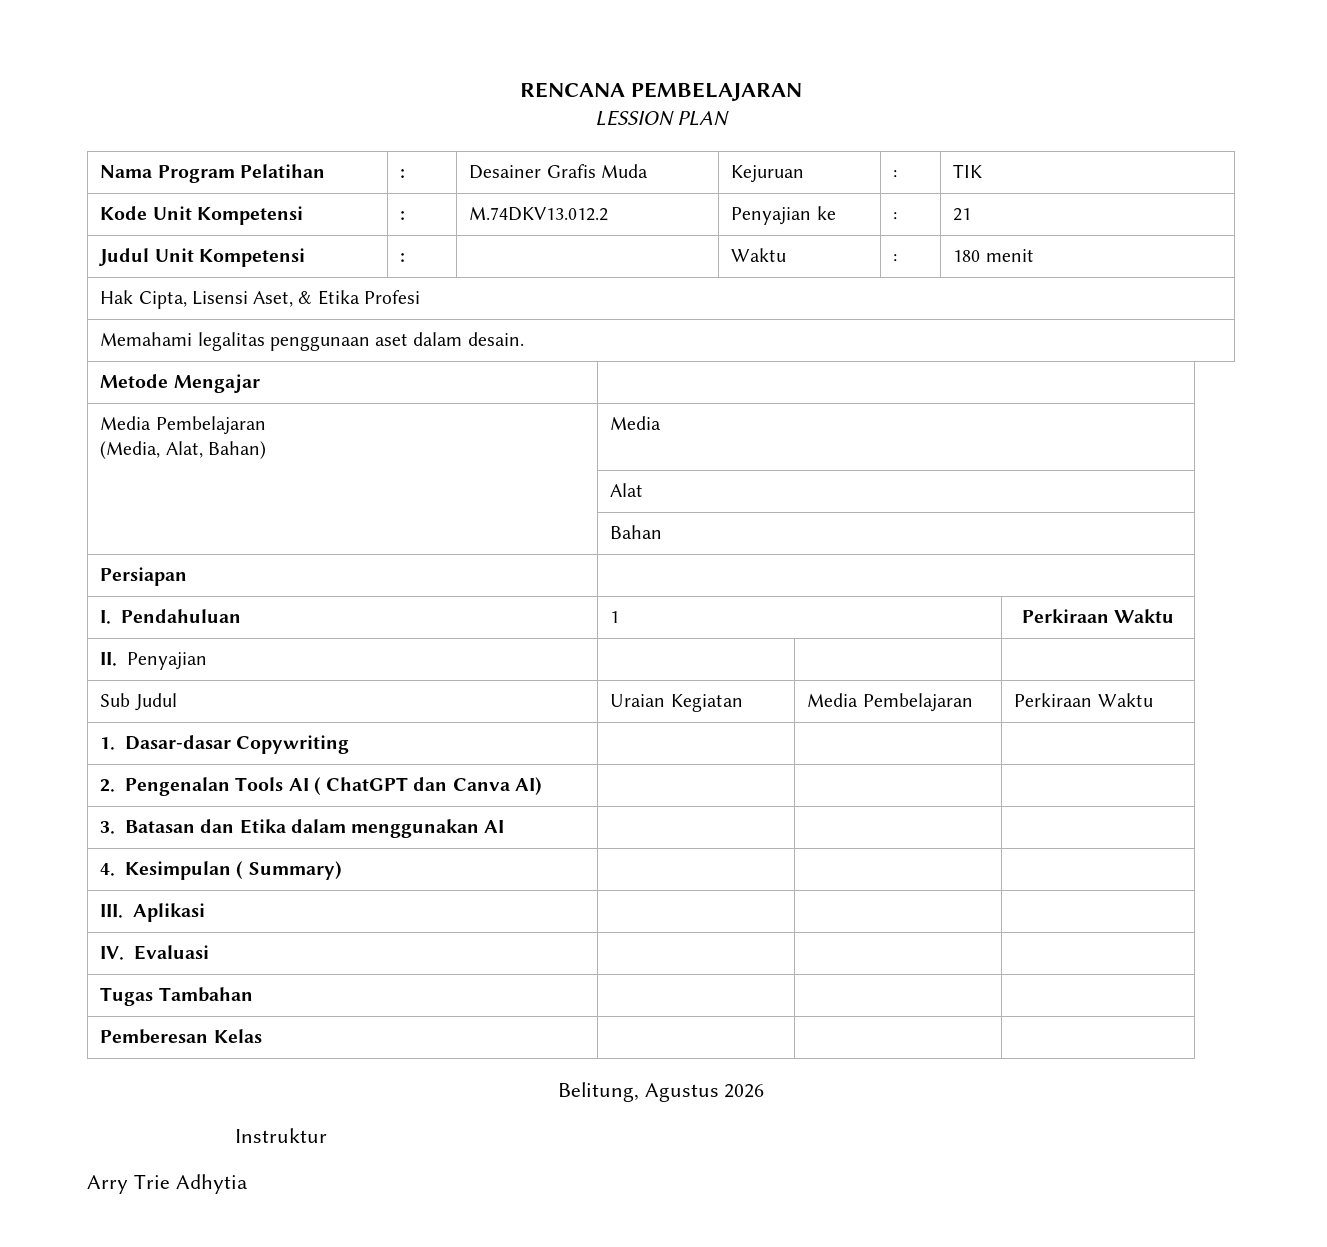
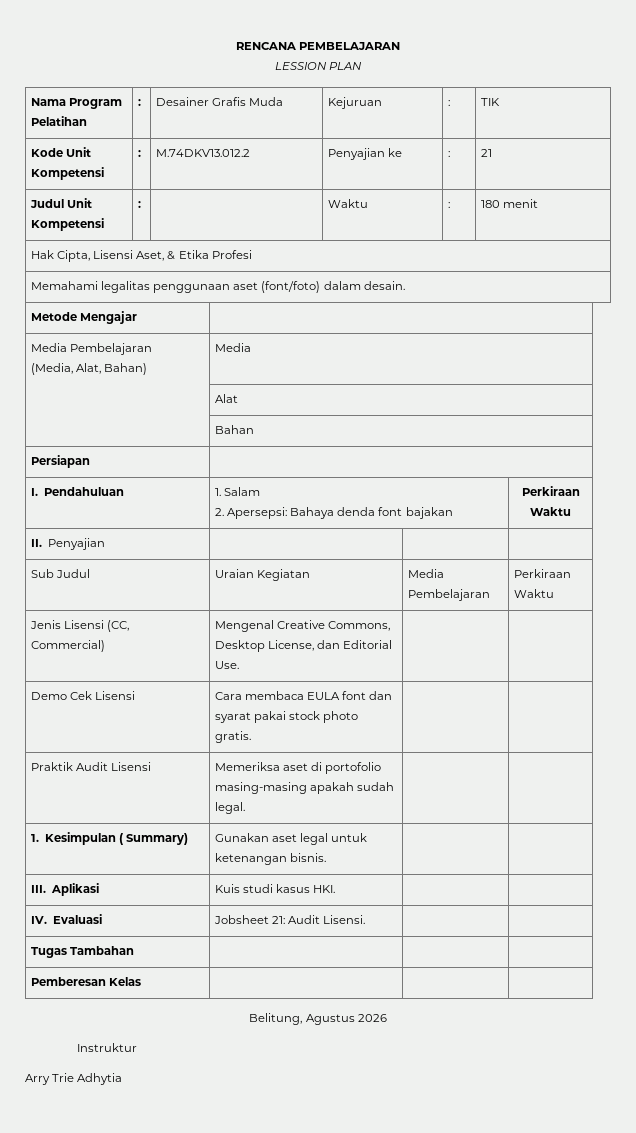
(409, 339) none -> [261,281,321,293] (font/foto)
[610,611,620,623] 1 -> [215,487,261,496] [215,507,453,519] 1. Salam // 2. Apersepsi: Bahaya denda font bajakan
[100,735,350,754] [100,777,543,796] [100,819,505,838] [100,861,342,880] [100,903,206,922] [100,945,210,960] 1. Dasar-dasar Copywriting | | | // 2. Pengenalan Tools AI ( ChatGPT dan Canva AI) | | | // 3. Batasan dan Etika dalam menggunakan AI | | | // 4. Kesimpulan ( Summary) | | | // III. Aplikasi | | | // IV. Evaluasi | -> [30,620,130,632] [31,640,106,652] [215,620,391,632] [215,640,393,652] [215,661,240,669] [31,691,136,700] [215,691,393,700] [215,711,359,723] [215,731,252,743] [31,762,152,771] [215,762,382,774] [215,782,395,794] [215,802,246,814] [31,832,189,845] [215,833,368,845] [215,853,327,865] [31,883,99,896] [215,884,336,893] [31,914,102,924] [214,915,366,924] Jenis Lisensi (CC, Commercial) | Mengenal Creative Commons, Desktop License, dan Editorial Use. | | // Demo Cek Lisensi | Cara membaca EULA font dan syarat pakai stock photo gratis. | | // Praktik Audit Lisensi | Memeriksa aset di portofolio masing-masing apakah sudah legal. | | // 1. Kesimpulan ( Summary) | Gunakan aset legal untuk ketenangan bisnis. | | // III. Aplikasi | Kuis studi kasus HKI. | | // IV. Evaluasi | Jobsheet 21: Audit Lisensi.

